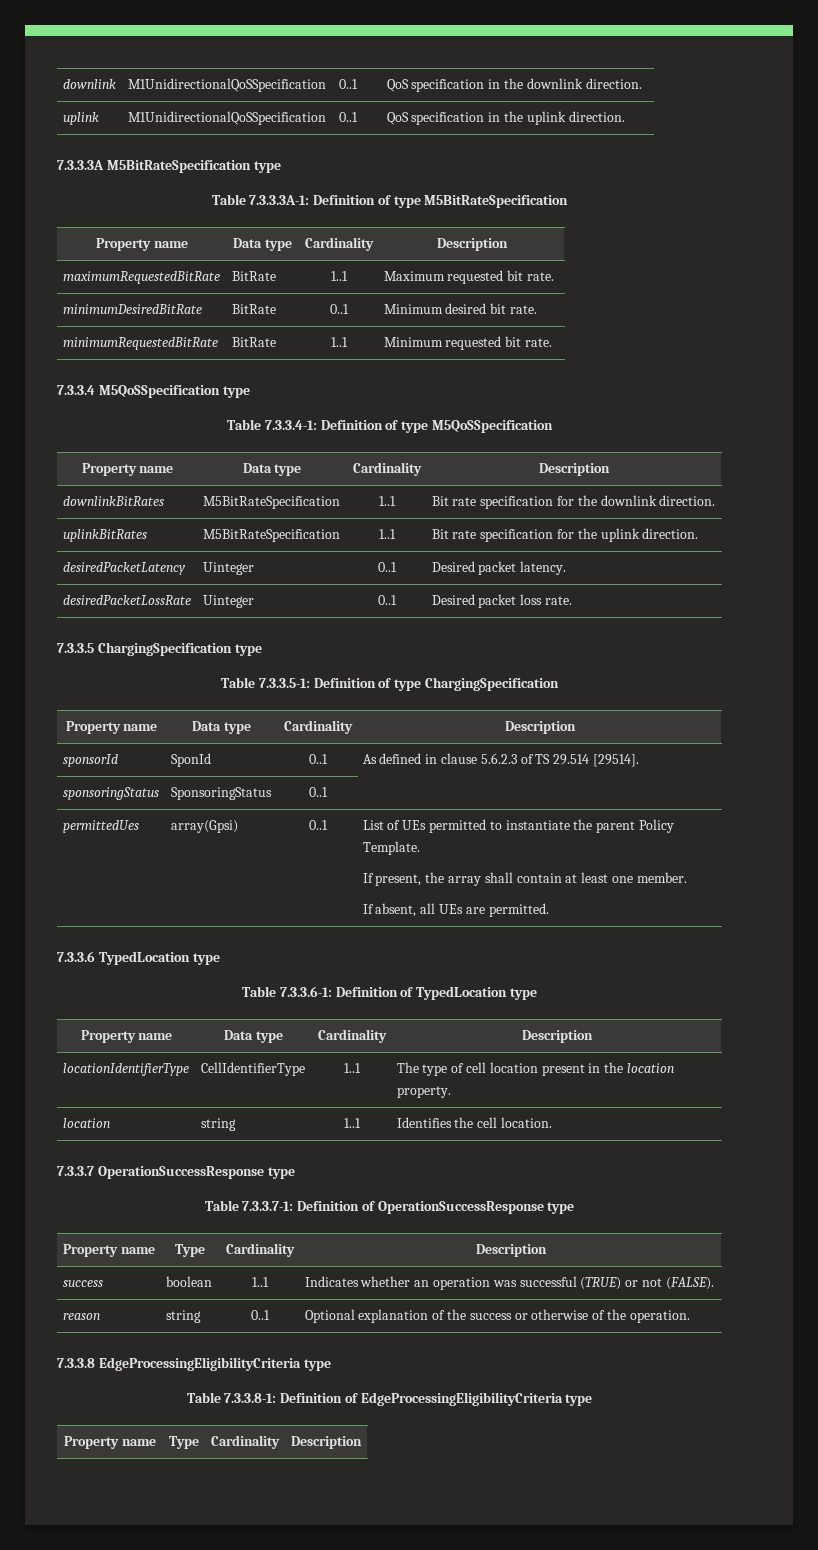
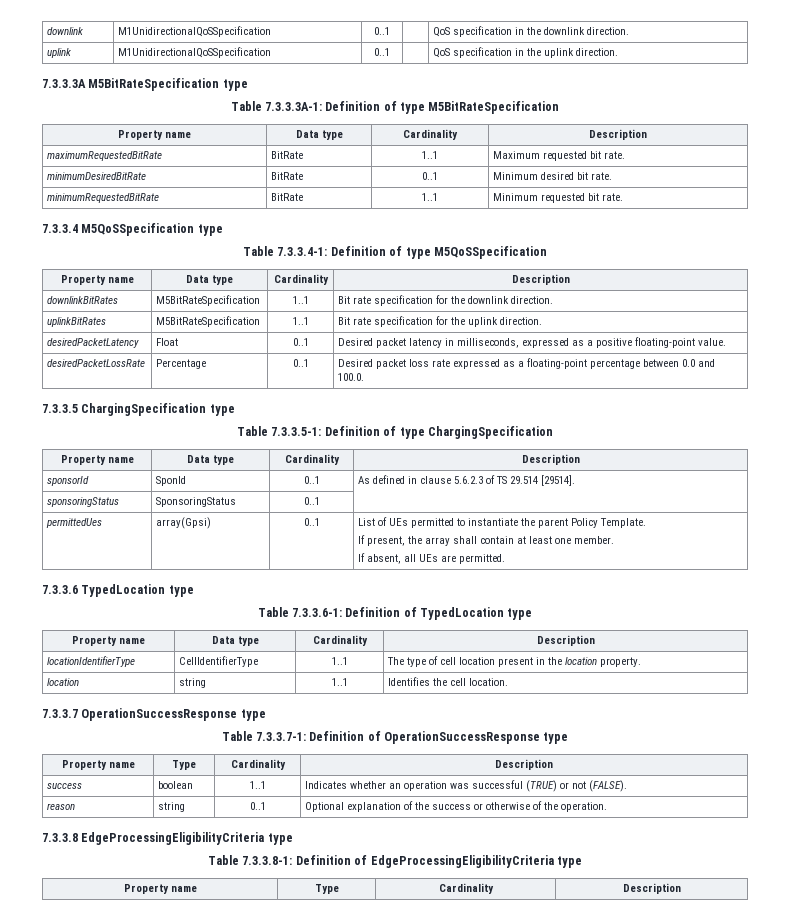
[202,562,254,575] [377,562,397,572] [431,561,567,575] Uinteger | 0..1 | Desired packet latency. -> [156,338,179,346] [292,338,309,346] [338,337,727,348] Float | 0..1 | Desired packet latency in milliseconds, expressed as a positive floating-point value.
[202,595,254,608] Uinteger -> [156,359,207,369] Percentage
[544,596,572,605] rate. -> [432,358,716,369] [338,373,365,381] rate expressed as a floating-point percentage between 0.0 and 100.0.

